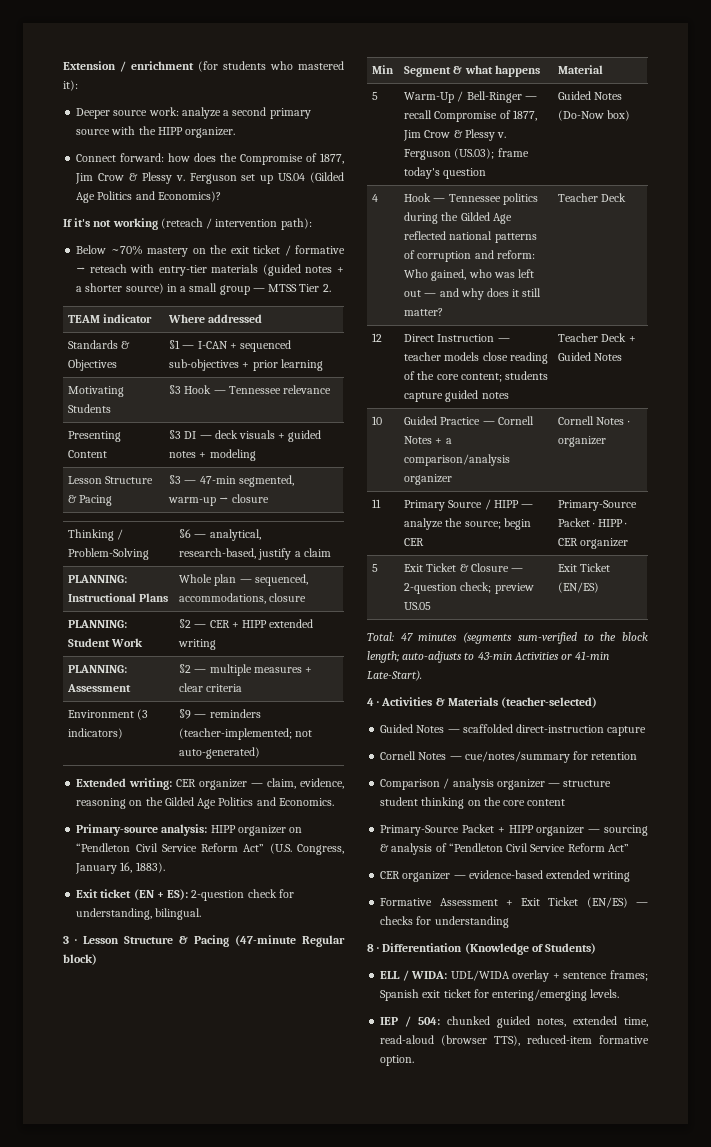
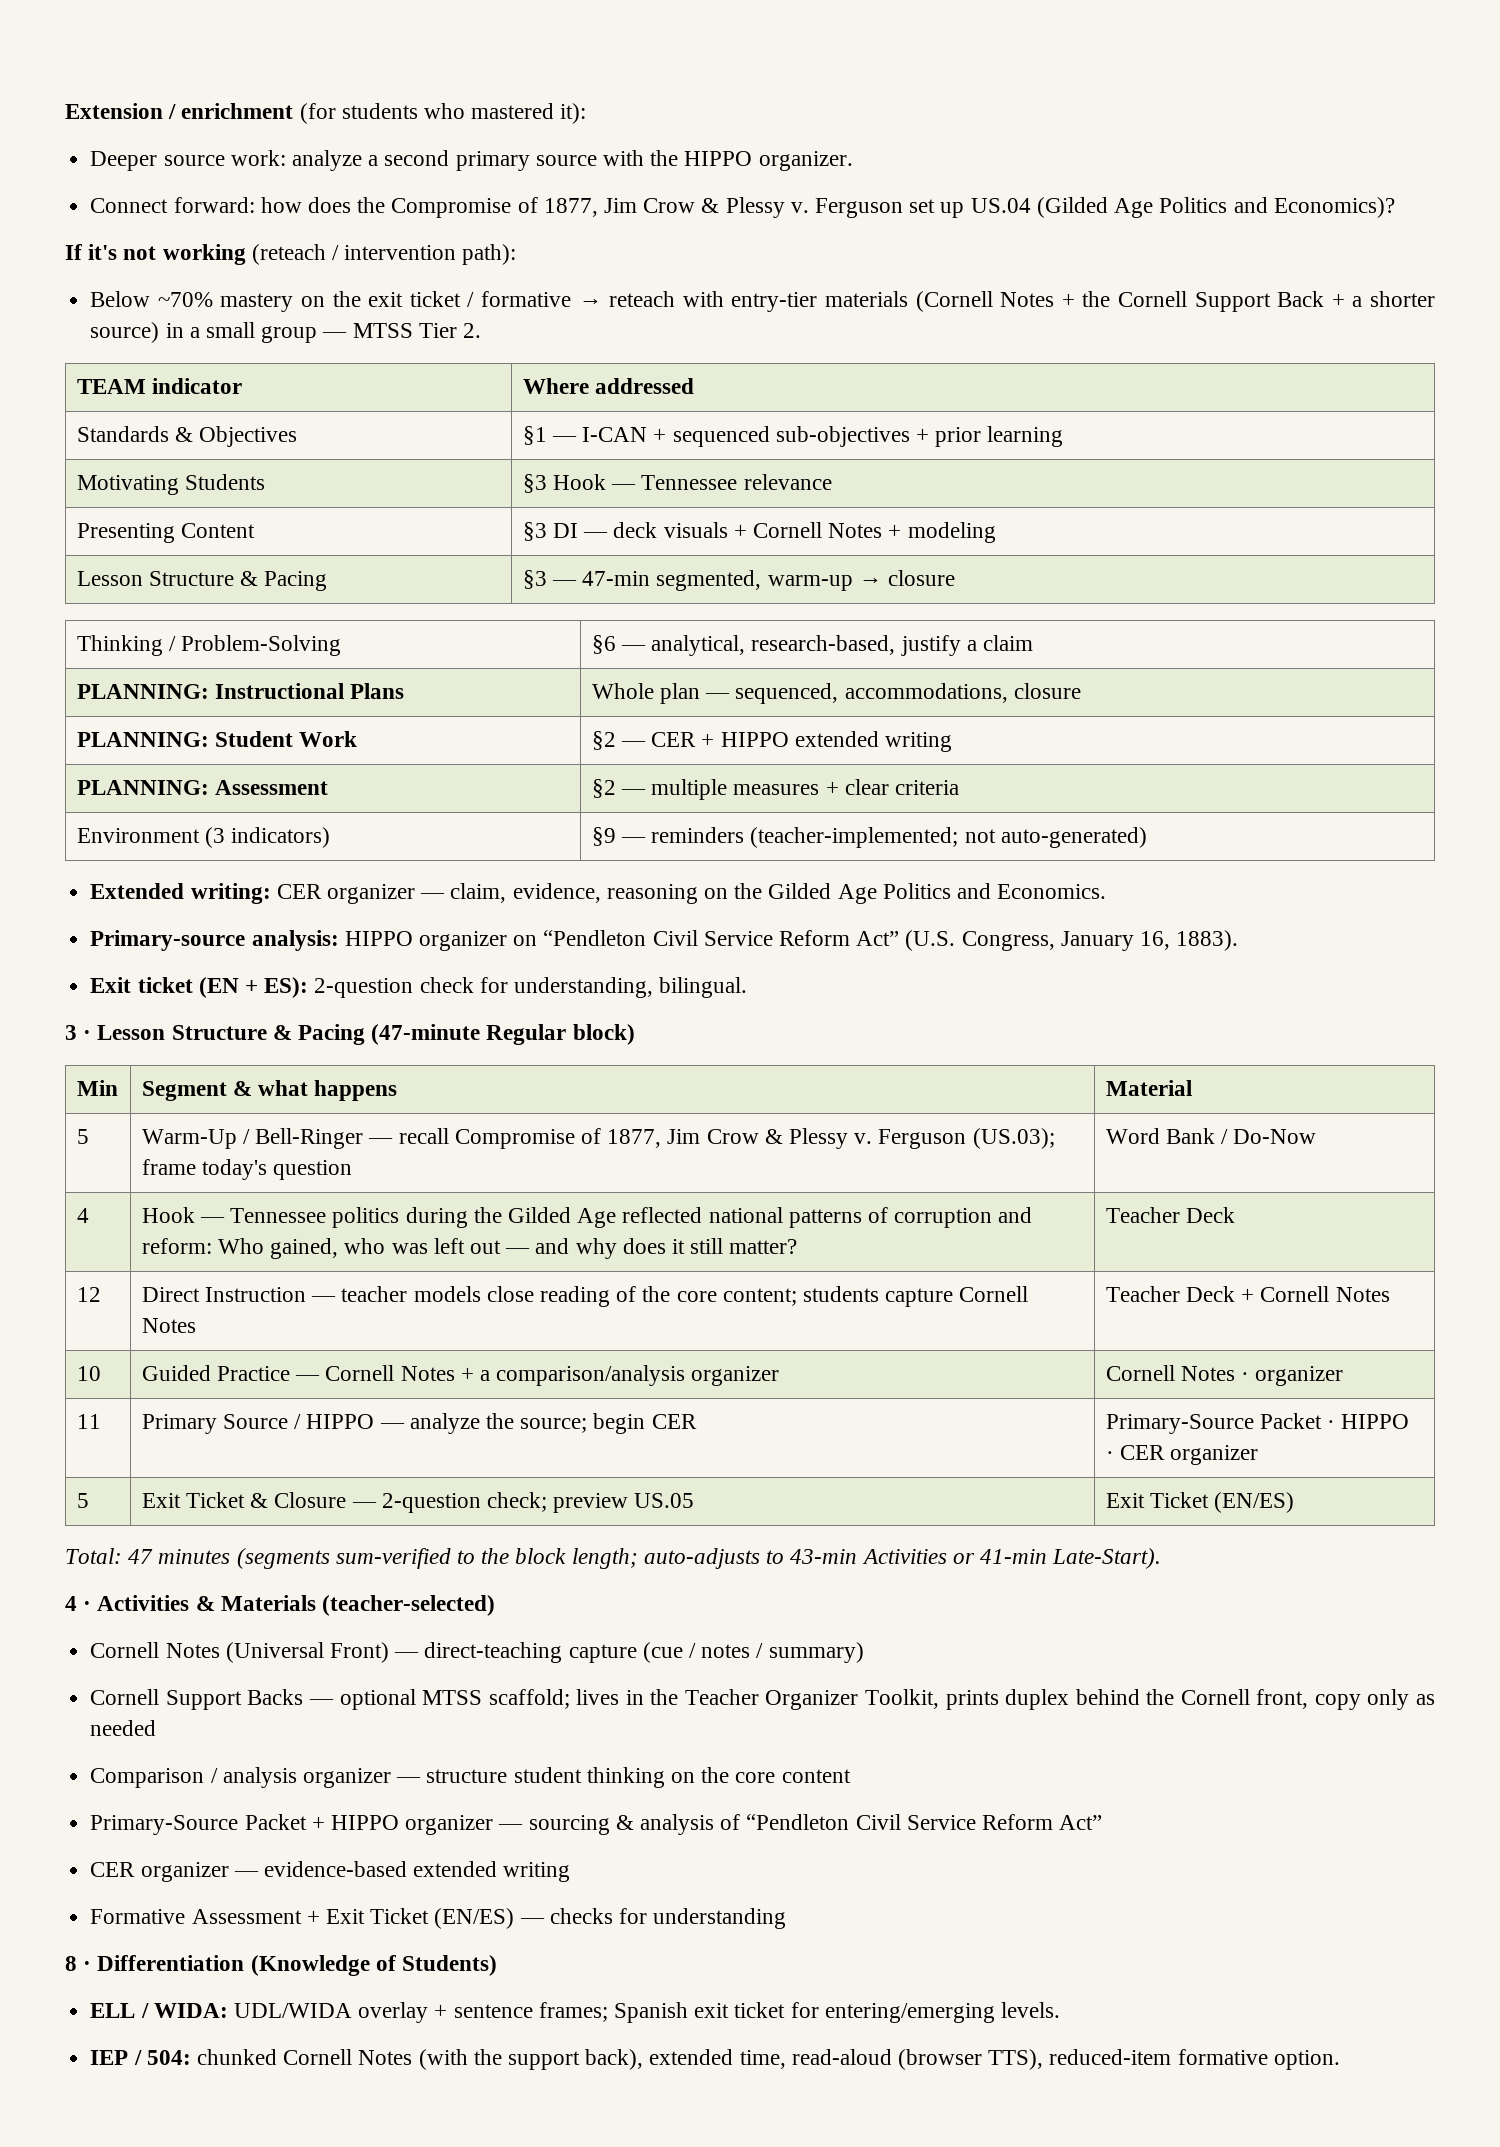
[157,127,183,135] HIPP -> [684,151,753,166] HIPPO
[262,264,333,276] (guided notes -> [915,291,1325,312] (Cornell Notes + the Cornell Support Back
[288,430,322,442] [169,451,197,458] guided notes -> [753,522,883,538] Cornell Notes
[241,620,267,628] HIPP -> [720,732,789,747] HIPPO
[210,825,236,833] HIPP -> [344,931,413,946] HIPPO
[558,91,623,100] [558,110,631,121] Guided Notes (Do-Now box) -> [1105,1128,1317,1144] Word Bank / Do-Now
[445,390,509,402] guided notes -> [959,1286,1029,1302] [141,1318,196,1333] Cornell Notes
[558,352,592,361] Guided -> [1260,1286,1330,1302] Cornell
[493,500,519,508] HIPP -> [306,1414,375,1429] HIPPO
[597,519,623,527] HIPP -> [1341,1414,1410,1429] HIPPO
[380,724,647,736] [380,751,638,763] Guided Notes — scaffolded direct-instruction capture // Cornell Notes — cue/notes/summary for retention -> [90,1642,864,1663] [90,1689,1436,1710] [90,1720,157,1736] Cornell Notes (Universal Front) — direct-teaching capture (cue / notes / summary) // Cornell Support Backs — optional MTSS scaffold; lives in the Teacher Organizer Toolkit, prints duplex behind the Cornell front, copy only as needed
[508,825,534,833] HIPP -> [330,1815,399,1830] HIPPO
[497,1016,567,1028] guided notes, -> [283,2049,644,2070] Cornell Notes (with the support back),

